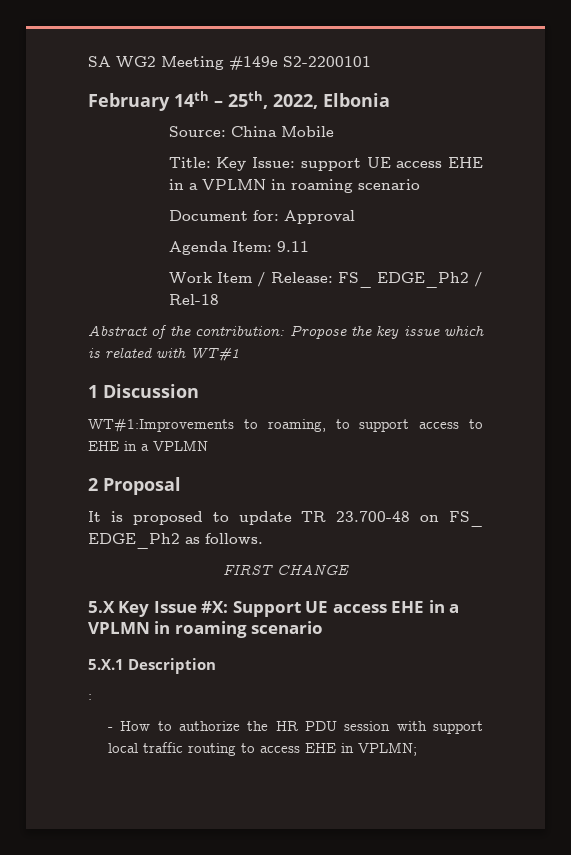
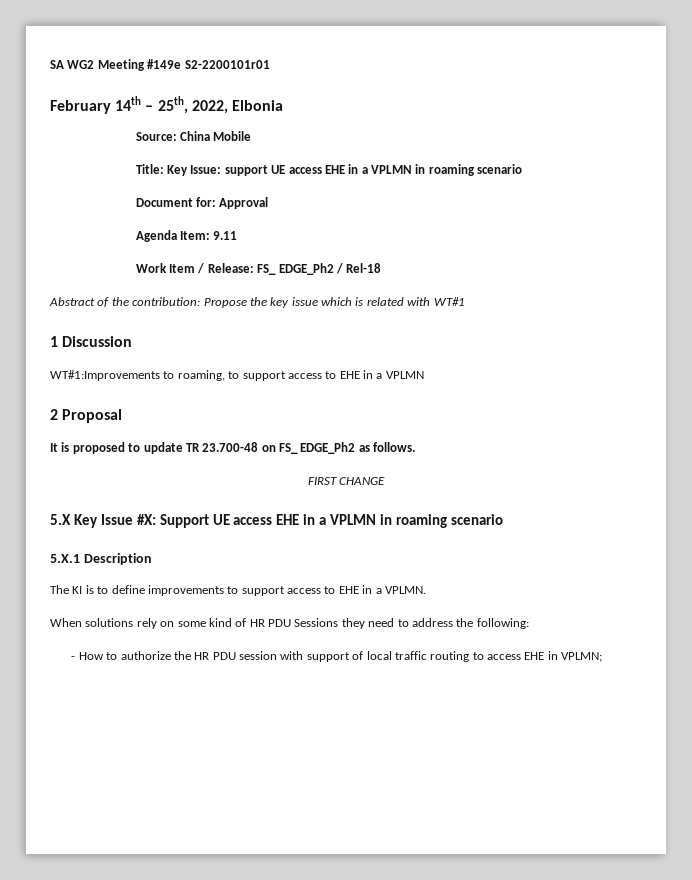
[283,56,371,67] S2-2200101 -> [184,60,270,69] S2-2200101r01
[88,694,92,700] : -> [50,585,426,596] [50,618,529,629] The KI is to define improvements to support access to EHE in a VPLMN. // When solutions rely on some kind of HR PDU Sessions they need to address the following:
(483, 727) none -> [352,651,364,660] of

